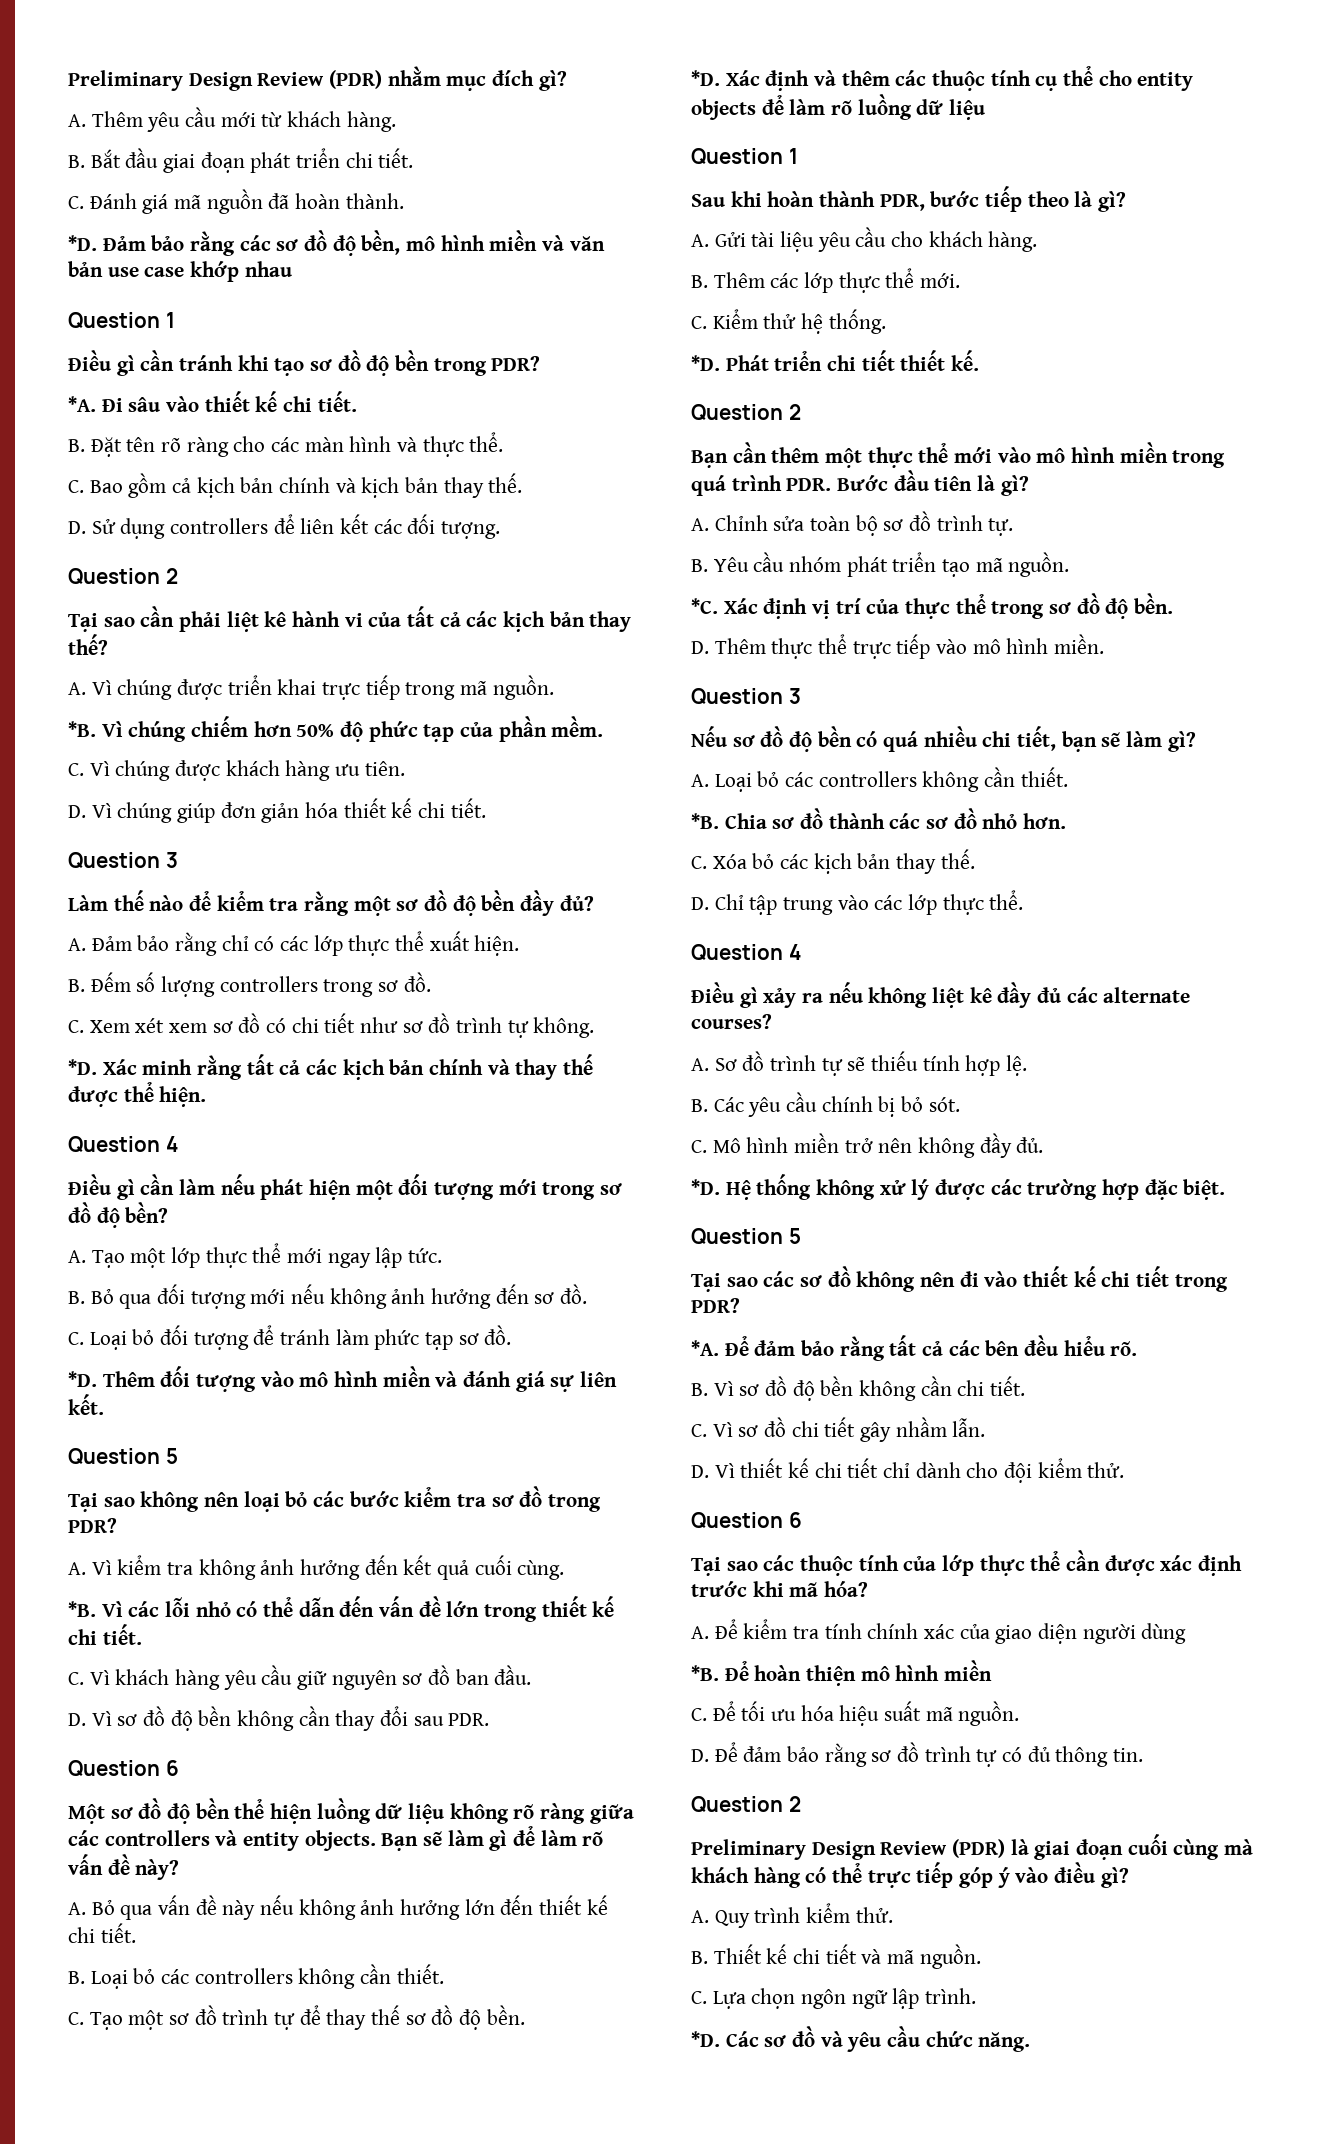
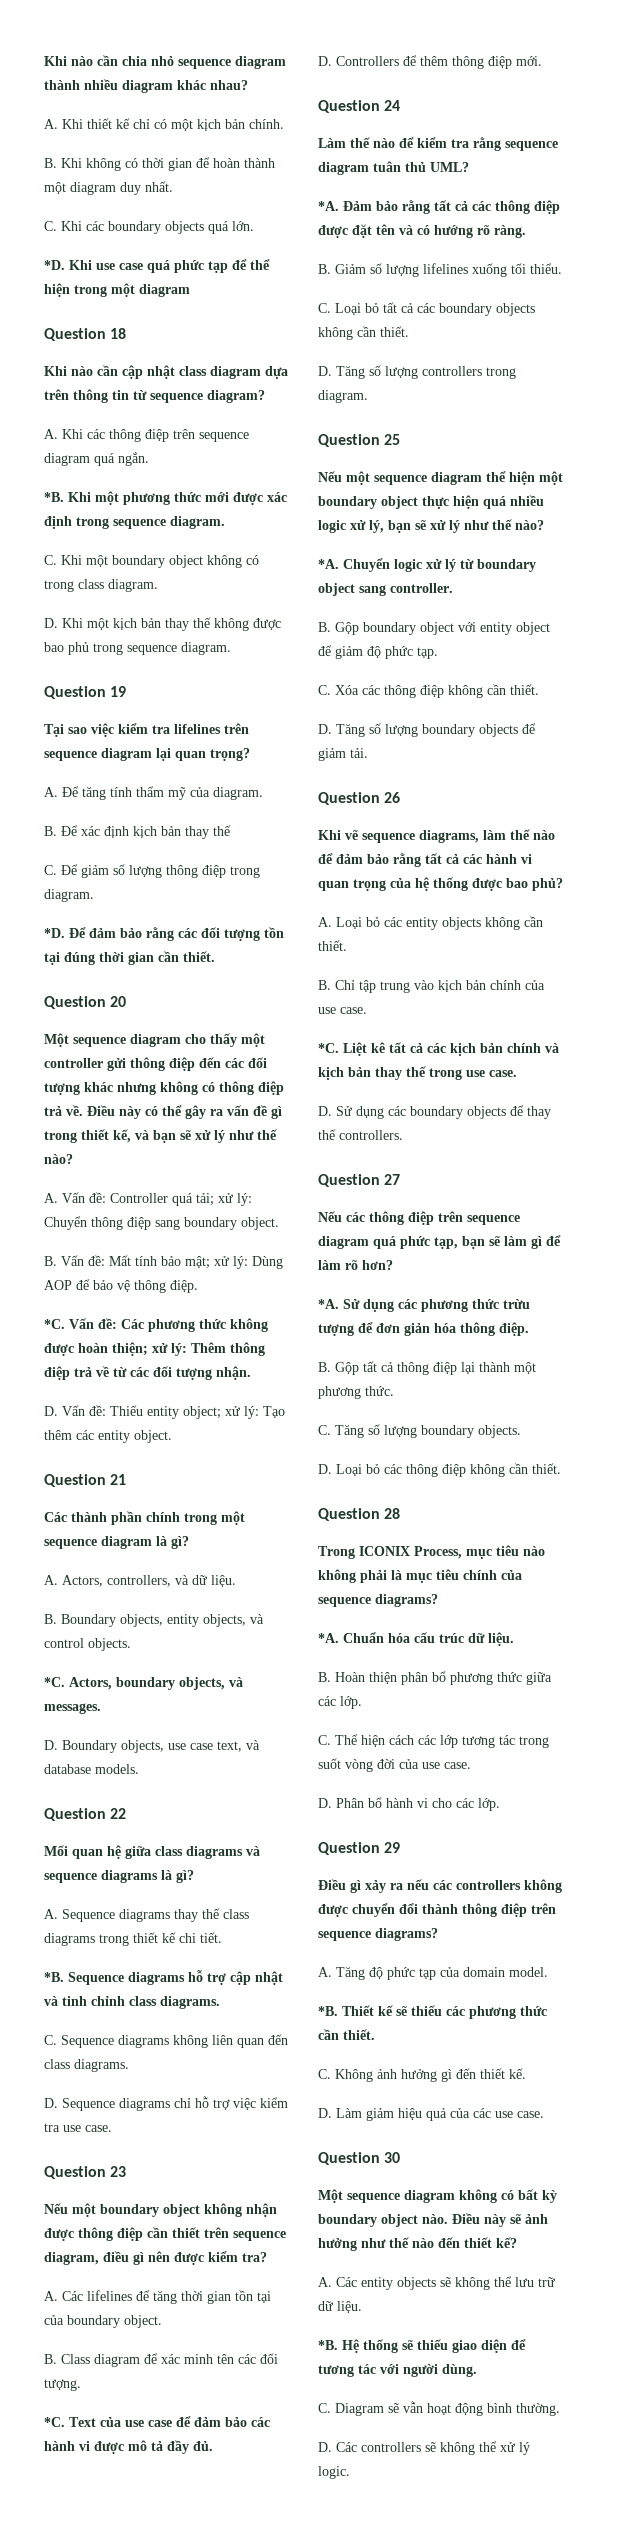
[68,66,567,91] [68,107,396,132] [68,148,414,173] [68,189,404,214] [68,230,605,256] [68,261,292,282] [68,312,175,329] [68,350,541,376] [68,391,357,412] [68,432,504,457] [68,473,523,498] [68,514,501,539] [68,568,178,585] [68,606,632,632] [68,634,108,655] [68,675,554,700] [68,716,604,742] [68,760,405,781] [68,798,486,823] [68,852,178,869] Preliminary Design Review (PDR) nhằm mục đích gì? // A. Thêm yêu cầu mới từ khách hàng. // B. Bắt đầu giai đoạn phát triển chi tiết. // C. Đánh giá mã nguồn đã hoàn thành. // *D. Đảm bảo rằng các sơ đồ độ bền, mô hình miền và văn bản use case khớp nhau // Question 1 // Điều gì cần tránh khi tạo sơ đồ độ bền trong PDR? // *A. Đi sâu vào thiết kế chi tiết. // B. Đặt tên rõ ràng cho các màn hình và thực thể. // C. Bao gồm cả kịch bản chính và kịch bản thay thế. // D. Sử dụng controllers để liên kết các đối tượng. // Question 2 // Tại sao cần phải liệt kê hành vi của tất cả các kịch bản thay thế? // A. Vì chúng được triển khai trực tiếp trong mã nguồn. // *B. Vì chúng chiếm hơn 50% độ phức tạp của phần mềm. // C. Vì chúng được khách hàng ưu tiên. // D. Vì chúng giúp đơn giản hóa thiết kế chi tiết. // Question 3 -> [44,55,286,69] [44,79,248,93] [44,118,284,131] [44,157,275,171] [44,181,173,195] [44,221,254,234] [44,259,270,273] [44,283,190,297] [44,328,127,341] [44,365,288,379] [44,389,265,403] [44,429,249,442] [44,452,149,466] [44,491,287,505] [44,516,225,529] [44,555,259,568] [44,579,158,592] [44,617,281,631] [44,642,231,655] [44,686,127,699] [44,723,249,737] [44,748,250,761] [44,786,263,800] [44,825,231,839] [44,864,260,878] [44,889,94,902] [44,927,284,941] [44,951,215,965] [44,996,127,1009] [44,1033,265,1047] [44,1057,267,1071] [44,1081,284,1095] [44,1105,282,1119] [44,1129,277,1143] [44,1154,73,1164] [44,1192,252,1206] [44,1216,279,1230] [44,1255,283,1269] [44,1279,198,1293] [44,1318,268,1332] [44,1342,265,1356] [44,1366,251,1380] [44,1405,285,1419] [44,1430,172,1443] [44,1474,127,1487] [44,1511,245,1525] [44,1536,189,1549] [44,1575,236,1587] [44,1614,264,1627] [44,1638,131,1651] [44,1677,243,1690] [44,1703,101,1714] [44,1740,260,1753] [44,1764,139,1774] [44,1808,127,1821] [44,1845,260,1859] [44,1870,194,1883] [44,1908,249,1922] [44,1932,222,1946] [44,1970,283,1985] [44,1996,220,2009] [44,2034,288,2048] [44,2059,129,2072] [44,2096,288,2111] [44,2123,112,2132] [44,2166,127,2179] [44,2203,277,2217] [44,2227,286,2241] [44,2251,267,2265] [44,2290,271,2304] [44,2315,162,2328] [44,2353,278,2367] [44,2379,81,2391] [44,2416,270,2427] [44,2440,213,2454] [318,55,542,69] [318,100,401,113] Khi nào cần chia nhỏ sequence diagram thành nhiều diagram khác nhau? // A. Khi thiết kế chỉ có một kịch bản chính. // B. Khi không có thời gian để hoàn thành một diagram duy nhất. // C. Khi các boundary objects quá lớn. // *D. Khi use case quá phức tạp để thể hiện trong một diagram // Question 18 // Khi nào cần cập nhật class diagram dựa trên thông tin từ sequence diagram? // A. Khi các thông điệp trên sequence diagram quá ngắn. // *B. Khi một phương thức mới được xác định trong sequence diagram. // C. Khi một boundary object không có trong class diagram. // D. Khi một kịch bản thay thế không được bao phủ trong sequence diagram. // Question 19 // Tại sao việc kiểm tra lifelines trên sequence diagram lại quan trọng? // A. Để tăng tính thẩm mỹ của diagram. // B. Để xác định kịch bản thay thế // C. Để giảm số lượng thông điệp trong diagram. // *D. Để đảm bảo rằng các đối tượng tồn tại đúng thời gian cần thiết. // Question 20 // Một sequence diagram cho thấy một controller gửi thông điệp đến các đối tượng khác nhưng không có thông điệp trả về. Điều này có thể gây ra vấn đề gì trong thiết kế, và bạn sẽ xử lý như thế nào? // A. Vấn đề: Controller quá tải; xử lý: Chuyển thông điệp sang boundary object. // B. Vấn đề: Mất tính bảo mật; xử lý: Dùng AOP để bảo vệ thông điệp. // *C. Vấn đề: Các phương thức không được hoàn thiện; xử lý: Thêm thông điệp trả về từ các đối tượng nhận. // D. Vấn đề: Thiếu entity object; xử lý: Tạo thêm các entity object. // Question 21 // Các thành phần chính trong một sequence diagram là gì? // A. Actors, controllers, và dữ liệu. // B. Boundary objects, entity objects, và control objects. // *C. Actors, boundary objects, và messages. // D. Boundary objects, use case text, và database models. // Question 22 // Mối quan hệ giữa class diagrams và sequence diagrams là gì? // A. Sequence diagrams thay thế class diagrams trong thiết kế chi tiết. // *B. Sequence diagrams hỗ trợ cập nhật và tinh chỉnh class diagrams. // C. Sequence diagrams không liên quan đến class diagrams. // D. Sequence diagrams chỉ hỗ trợ việc kiểm tra use case. // Question 23 // Nếu một boundary object không nhận được thông điệp cần thiết trên sequence diagram, điều gì nên được kiểm tra? // A. Các lifelines để tăng thời gian tồn tại của boundary object. // B. Class diagram để xác minh tên các đối tượng. // *C. Text của use case để đảm bảo các hành vi được mô tả đầy đủ. // D. Controllers để thêm thông điệp mới. // Question 24
[353,890,594,916] [68,931,520,956] [68,972,431,997] [68,1013,595,1038] [68,1054,594,1080] [68,1082,207,1107] [68,1136,178,1153] [68,1174,623,1200] [68,1202,169,1228] [68,1243,443,1268] [68,1284,588,1309] [68,1325,512,1350] [68,1366,618,1392] [68,1394,104,1415] [68,1448,178,1465] [68,1486,602,1512] [68,1518,117,1533] [68,1555,565,1580] [68,1596,615,1622] [68,1624,142,1645] [68,1665,532,1690] [68,1706,490,1731] [68,1760,179,1777] [68,1798,634,1824] [68,1830,419,1851] một sơ đồ độ bền đầy đủ? // A. Đảm bảo rằng chỉ có các lớp thực thể xuất hiện. // B. Đếm số lượng controllers trong sơ đồ. // C. Xem xét xem sơ đồ có chi tiết như sơ đồ trình tự không. // *D. Xác minh rằng tất cả các kịch bản chính và thay thế được thể hiện. // Question 4 // Điều gì cần làm nếu phát hiện một đối tượng mới trong sơ đồ độ bền? // A. Tạo một lớp thực thể mới ngay lập tức. // B. Bỏ qua đối tượng mới nếu không ảnh hưởng đến sơ đồ. // C. Loại bỏ đối tượng để tránh làm phức tạp sơ đồ. // *D. Thêm đối tượng vào mô hình miền và đánh giá sự liên kết. // Question 5 // Tại sao không nên loại bỏ các bước kiểm tra sơ đồ trong PDR? // A. Vì kiểm tra không ảnh hưởng đến kết quả cuối cùng. // *B. Vì các lỗi nhỏ có thể dẫn đến vấn đề lớn trong thiết kế chi tiết. // C. Vì khách hàng yêu cầu giữ nguyên sơ đồ ban đầu. // D. Vì sơ đồ độ bền không cần thay đổi sau PDR. // Question 6 // Một sơ đồ độ bền thể hiện luồng dữ liệu không rõ ràng giữa các controllers và entity objects. Bạn -> [505,141,558,151] [318,161,469,175] [318,200,560,214] [318,224,526,238] [318,263,562,277] [318,302,535,316] [318,326,409,340] [318,365,516,379] [318,390,368,403] [318,434,401,447] [318,471,563,485] [318,495,544,509] [318,519,544,533] [318,558,536,572] [318,583,453,596] [318,622,550,635] [318,645,438,659] [318,684,539,698] [318,723,536,737] [318,748,368,761] [318,792,401,805] [318,829,555,843] [318,853,532,867] [318,877,563,891] [318,916,543,930] [318,940,347,951] [318,980,545,993] [318,1007,367,1014] [318,1042,559,1056] [318,1066,517,1080] [318,1105,551,1119] [318,1129,403,1140] [318,1174,401,1187] [318,1211,520,1225] [318,1236,485,1249] sequence diagram tuân thủ UML? // *A. Đảm bảo rằng tất cả các thông điệp được đặt tên và có hướng rõ ràng. // B. Giảm số lượng lifelines xuống tối thiểu. // C. Loại bỏ tất cả các boundary objects không cần thiết. // D. Tăng số lượng controllers trong diagram. // Question 25 // Nếu một sequence diagram thể hiện một boundary object thực hiện quá nhiều logic xử lý, bạn sẽ xử lý như thế nào? // *A. Chuyển logic xử lý từ boundary object sang controller. // B. Gộp boundary object với entity object để giảm độ phức tạp. // C. Xóa các thông điệp không cần thiết. // D. Tăng số lượng boundary objects để giảm tải. // Question 26 // Khi vẽ sequence diagrams, làm thế nào để đảm bảo rằng tất cả các hành vi quan trọng của hệ thống được bao phủ? // A. Loại bỏ các entity objects không cần thiết. // B. Chỉ tập trung vào kịch bản chính của use case. // *C. Liệt kê tất cả các kịch bản chính và kịch bản thay thế trong use case. // D. Sử dụng các boundary objects để thay thế controllers. // Question 27 // Nếu các thông điệp trên sequence diagram quá phức tạp, bạn
[68,1854,180,1880] [68,1895,608,1920] [68,1923,136,1943] [68,1964,444,1989] [68,2005,525,2030] [691,66,1194,91] [691,94,986,120] [691,148,798,165] [691,186,1127,212] [691,227,1038,252] [691,268,961,293] [691,309,886,334] [691,350,980,371] [691,404,801,421] [691,442,1226,468] [691,470,1029,496] [691,511,1014,536] [691,552,1070,577] [691,593,1174,619] [691,634,1105,659] [691,688,801,705] [691,726,1196,752] [691,767,1068,792] [691,808,1067,829] [691,849,975,874] [691,890,1024,915] [691,944,801,961] vấn đề này? // A. Bỏ qua vấn đề này nếu không ảnh hưởng lớn đến thiết kế chi tiết. // B. Loại bỏ các controllers không cần thiết. // C. Tạo một sơ đồ trình tự để thay thế sơ đồ độ bền. // *D. Xác định và thêm các thuộc tính cụ thể cho entity objects để làm rõ luồng dữ liệu // Question 1 // Sau khi hoàn thành PDR, bước tiếp theo là gì? // A. Gửi tài liệu yêu cầu cho khách hàng. // B. Thêm các lớp thực thể mới. // C. Kiểm thử hệ thống. // *D. Phát triển chi tiết thiết kế. // Question 2 // Bạn cần thêm một thực thể mới vào mô hình miền trong quá trình PDR. Bước đầu tiên là gì? // A. Chỉnh sửa toàn bộ sơ đồ trình tự. // B. Yêu cầu nhóm phát triển tạo mã nguồn. // *C. Xác định vị trí của thực thể trong sơ đồ độ bền. // D. Thêm thực thể trực tiếp vào mô hình miền. // Question 3 // Nếu sơ đồ độ bền có quá nhiều chi tiết, bạn sẽ làm gì? // A. Loại bỏ các controllers không cần thiết. // *B. Chia sơ đồ thành các sơ đồ nhỏ hơn. // C. Xóa bỏ các kịch bản thay thế. // D. Chỉ tập trung vào các lớp thực thể. // Question 4 -> [362,1260,393,1270] [318,1299,530,1312] [318,1322,529,1336] [318,1361,536,1375] [318,1386,394,1399] [318,1424,521,1438] [318,1463,561,1477] [318,1508,401,1521] [318,1545,545,1559] [318,1569,522,1583] [318,1594,438,1607] [318,1632,514,1646] [318,1671,552,1685] [318,1696,362,1709] [318,1734,549,1748] [318,1758,471,1772] [318,1797,500,1811] [318,1842,401,1855] hơn? // *A. Sử dụng các phương thức trừu tượng để đơn giản hóa thông điệp. // B. Gộp tất cả thông điệp lại thành một phương thức. // C. Tăng số lượng boundary objects. // D. Loại bỏ các thông điệp không cần thiết. // Question 28 // Trong ICONIX Process, mục tiêu nào không phải là mục tiêu chính của sequence diagrams? // *A. Chuẩn hóa cấu trúc dữ liệu. // B. Hoàn thiện phân bổ phương thức giữa các lớp. // C. Thể hiện cách các lớp tương tác trong suốt vòng đời của use case. // D. Phân bổ hành vi cho các lớp. // Question 29
[868,982,1191,1008] [691,1014,772,1029] [691,1051,1028,1076] [691,1092,960,1117] [691,1133,1044,1158] [691,1174,1226,1200] [691,1228,801,1245] [691,1266,1228,1292] [691,1298,740,1313] [691,1335,1138,1361] [691,1376,1026,1401] [691,1417,986,1442] [691,1458,1125,1483] [691,1512,802,1529] [691,1550,1243,1576] [691,1581,869,1597] [691,1619,1187,1644] [691,1660,993,1686] [691,1701,1020,1726] [691,1742,1144,1767] [691,1796,801,1813] [691,1834,1254,1860] [691,1862,1129,1888] [691,1903,893,1928] [691,1944,981,1969] [691,1988,977,2009] [691,2026,1031,2052] không liệt kê đầy đủ các alternate courses? // A. Sơ đồ trình tự sẽ thiếu tính hợp lệ. // B. Các yêu cầu chính bị bỏ sót. // C. Mô hình miền trở nên không đầy đủ. // *D. Hệ thống không xử lý được các trường hợp đặc biệt. // Question 5 // Tại sao các sơ đồ không nên đi vào thiết kế chi tiết trong PDR? // *A. Để đảm bảo rằng tất cả các bên đều hiểu rõ. // B. Vì sơ đồ độ bền không cần chi tiết. // C. Vì sơ đồ chi tiết gây nhầm lẫn. // D. Vì thiết kế chi tiết chỉ dành cho đội kiểm thử. // Question 6 // Tại sao các thuộc tính của lớp thực thể cần được xác định trước khi mã hóa? // A. Để kiểm tra tính chính xác của giao diện người dùng // *B. Để hoàn thiện mô hình miền // C. Để tối ưu hóa hiệu suất mã nguồn. // D. Để đảm bảo rằng sơ đồ trình tự có đủ thông tin. // Question 2 // Preliminary Design Review (PDR) là giai đoạn cuối cùng mà khách hàng có thể trực tiếp góp ý vào điều gì? // A. Quy trình kiểm thử. // B. Thiết kế chi tiết và mã nguồn. // C. Lựa chọn ngôn ngữ lập trình. // *D. Các sơ đồ và yêu cầu chức năng. -> [433,1879,562,1893] [318,1903,556,1917] [318,1928,438,1941] [318,1966,548,1980] [318,2005,547,2019] [318,2029,375,2040] [318,2068,526,2082] [318,2108,544,2121] [318,2152,401,2165] [318,2189,557,2203] [318,2213,548,2227] [318,2237,517,2251] [318,2276,555,2290] [318,2301,362,2313] [318,2339,526,2353] [318,2364,477,2377] [318,2401,560,2416] [318,2441,530,2455] [318,2466,350,2479] các controllers không được chuyển đổi thành thông điệp trên sequence diagrams? // A. Tăng độ phức tạp của domain model. // *B. Thiết kế sẽ thiếu các phương thức cần thiết. // C. Không ảnh hưởng gì đến thiết kế. // D. Làm giảm hiệu quả của các use case. // Question 30 // Một sequence diagram không có bất kỳ boundary object nào. Điều này sẽ ảnh hưởng như thế nào đến thiết kế? // A. Các entity objects sẽ không thể lưu trữ dữ liệu. // *B. Hệ thống sẽ thiếu giao diện để tương tác với người dùng. // C. Diagram sẽ vẫn hoạt động bình thường. // D. Các controllers sẽ không thể xử lý logic.

